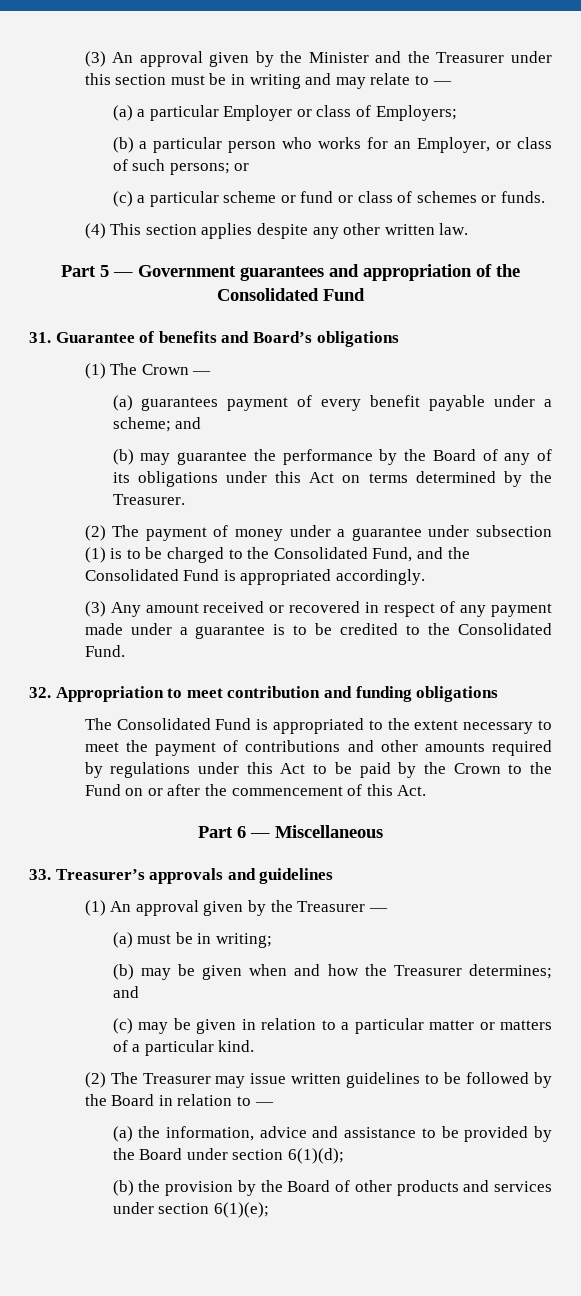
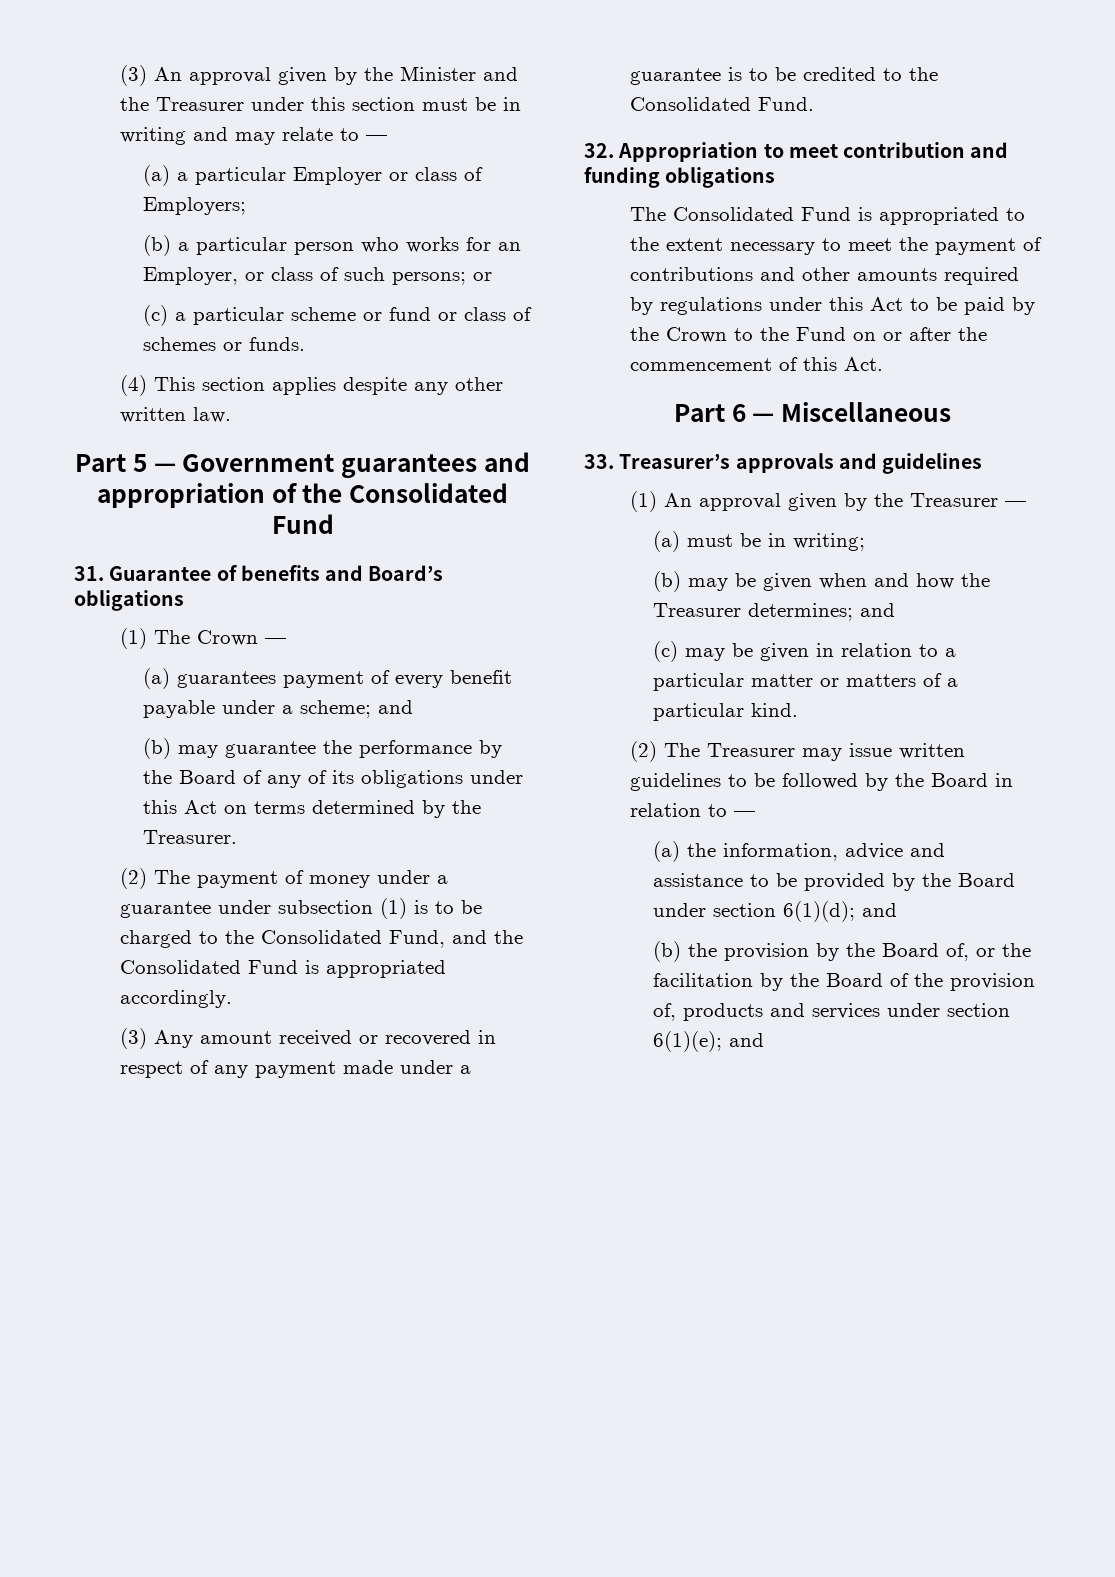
(344, 1156) none -> [862,903,898,917] and
[335,1180,392,1192] of other -> [946,943,1032,961] [653,973,1036,991] [653,1003,677,1021] of, or the facilitation by the Board of the provision of,
(269, 1210) none -> [729,1033,765,1047] and

